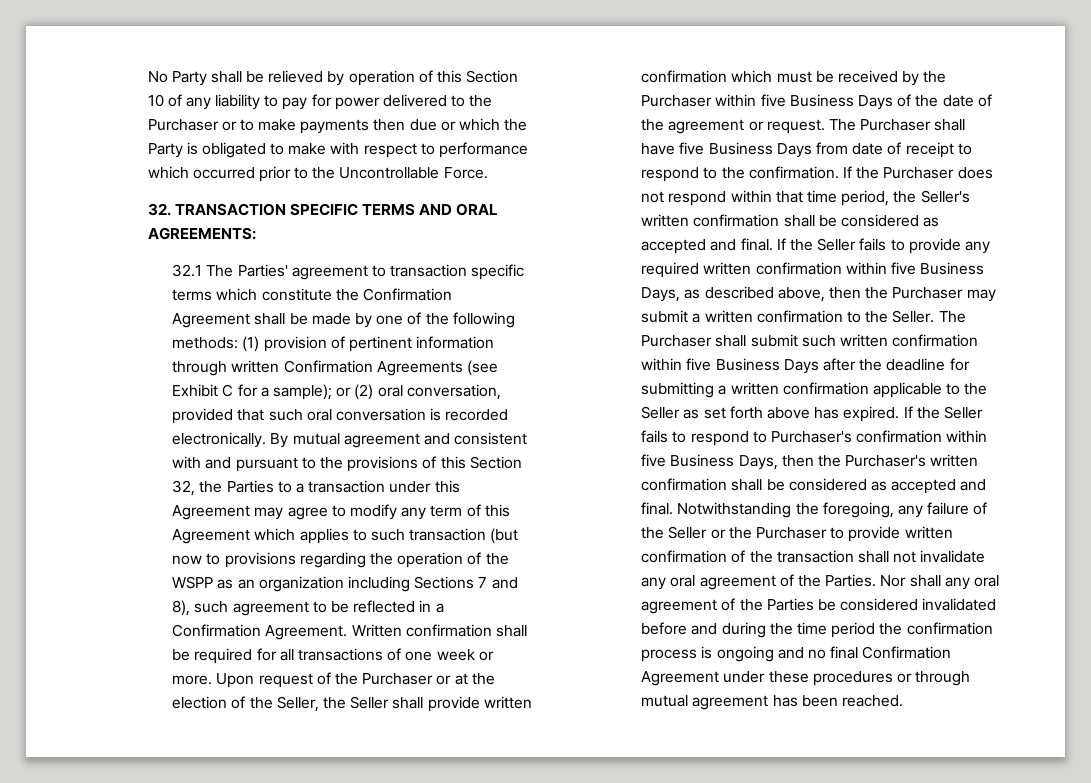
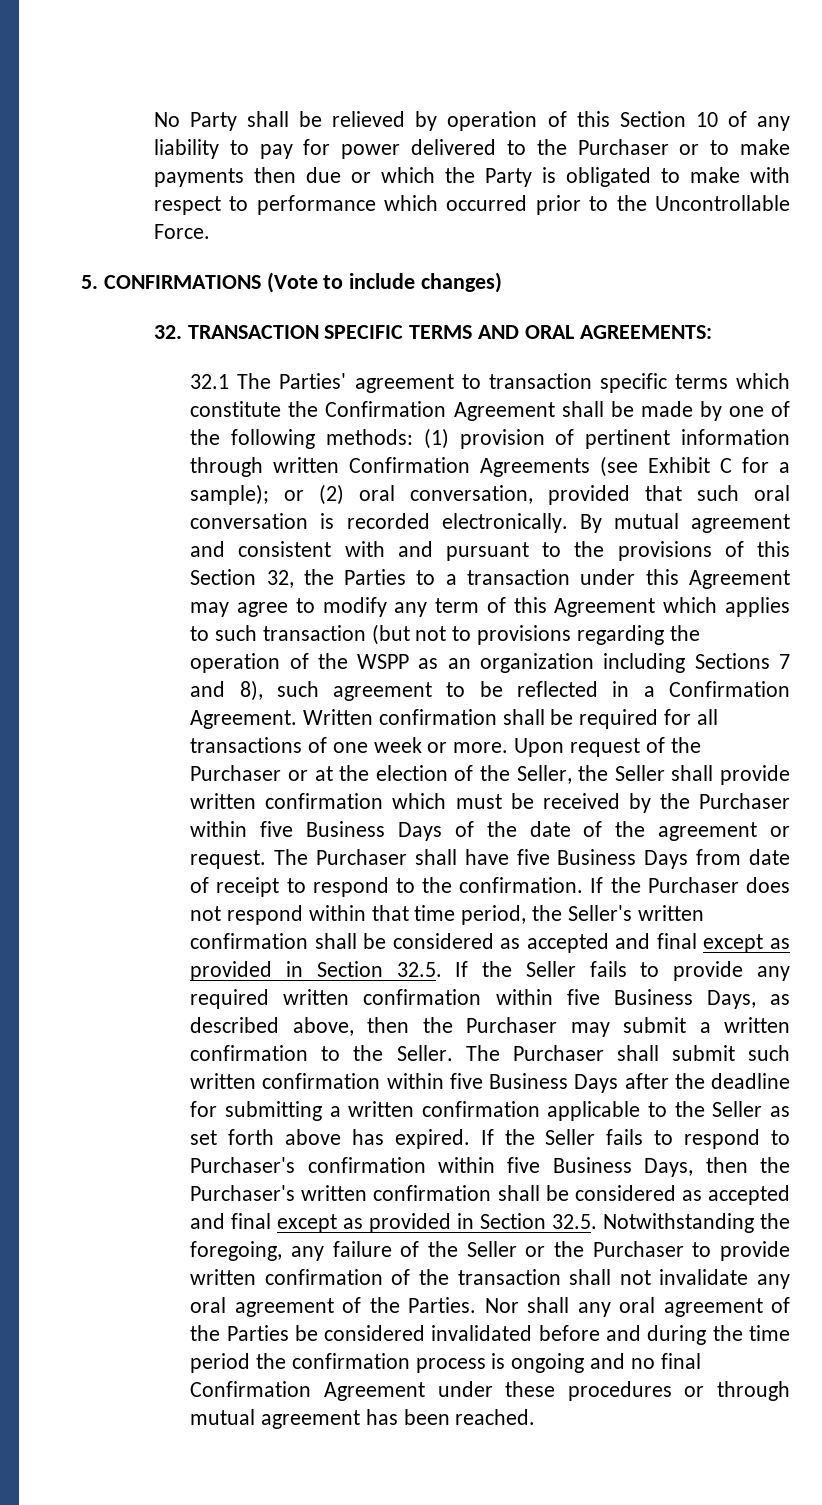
(488, 173) none -> [81,272,503,293] // 5. CONFIRMATIONS (Vote to include changes)
[172,555,203,565] now -> [415,626,447,641] not
[740,238,773,251] final. -> [656,933,791,953] [190,961,442,981] final except as provided in Section 32.5.
[641,502,674,515] final. -> [231,1213,598,1233] final except as provided in Section 32.5.

